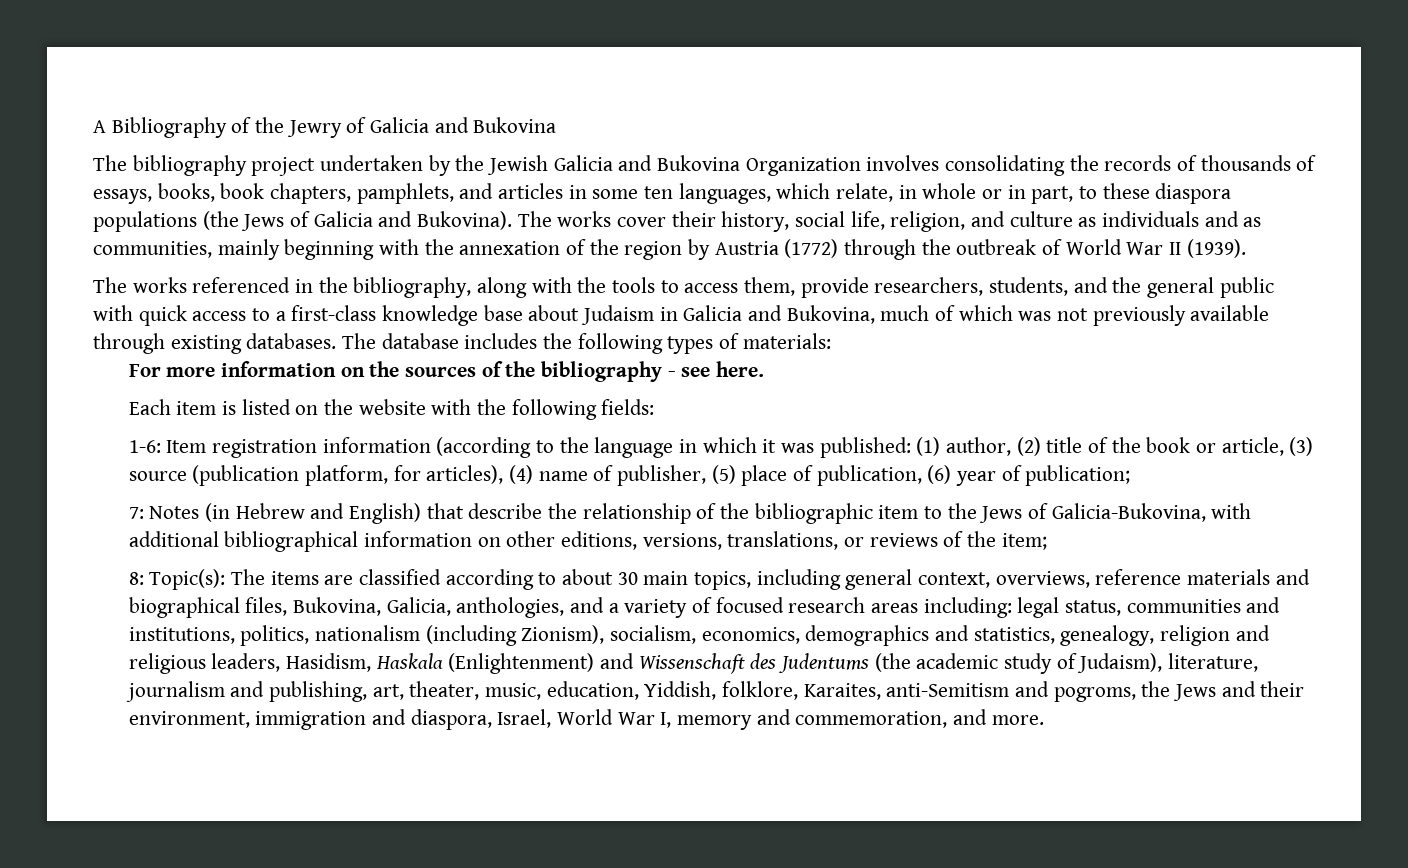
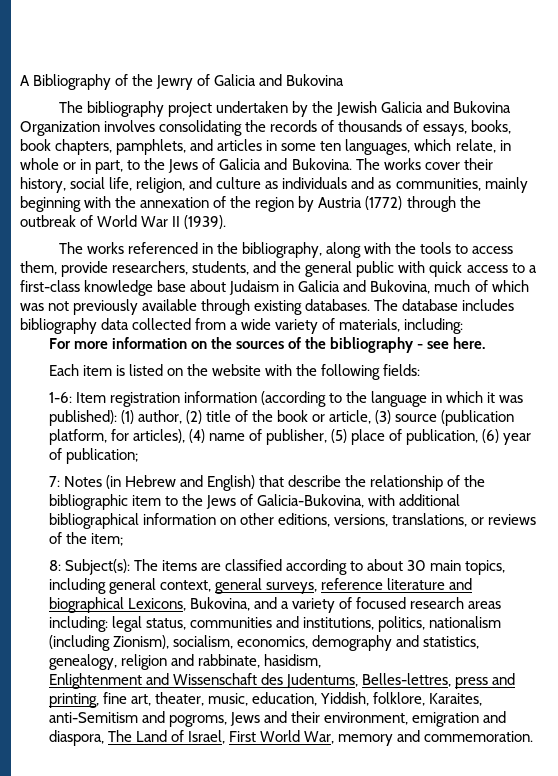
[1102,183,1232,204] [93,211,239,232] these diaspora populations (the -> [144,158,166,170] the
[417,211,513,230] Bukovina). -> [291,158,352,170] Bukovina.
[543,333,831,354] the following types of materials: -> [20,318,464,334] bibliography data collected from a wide variety of materials, including:
[819,437,911,458] published: -> [48,410,117,426] published):
[149,569,226,590] Topic(s): -> [64,559,130,575] Subject(s):
[995,569,1310,588] [128,597,565,618] overviews, reference materials and biographical files, Bukovina, Galicia, anthologies, -> [214,578,472,594] [48,597,250,613] general surveys, reference literature and biographical Lexicons, Bukovina,
[805,625,930,646] demographics -> [311,635,392,651] demography
[128,653,1259,674] [125,681,368,702] religious leaders, Hasidism, Haskala (Enlightenment) and Wissenschaft des Judentums (the academic study of Judaism), literature, journalism and publishing, -> [197,654,321,668] [48,673,515,689] [48,692,127,708] rabbinate, hasidism, // Enlightenment and Wissenschaft des Judentums, Belles-lettres, press and printing, fine
[1141,681,1171,697] the -> (227, 721) none
[255,711,367,730] immigration -> [411,712,479,727] emigration
[497,709,1044,730] Israel, World War I, memory and commemoration, and more. -> [107,730,534,746] The Land of Israel, First World War, memory and commemoration.

